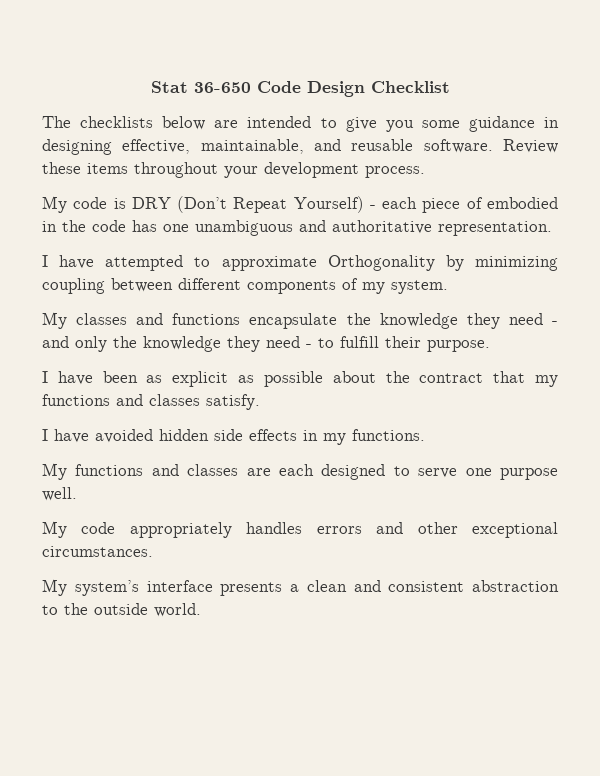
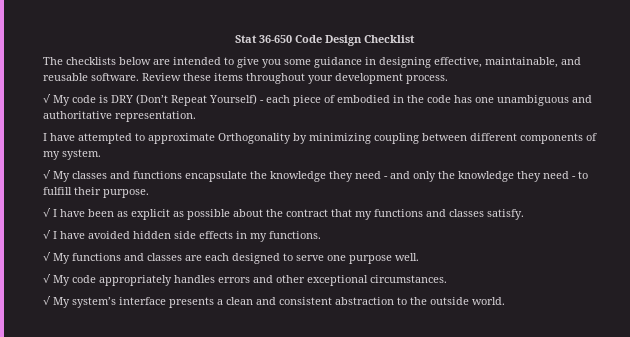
(425, 172) none -> [43,94,51,103] √
(448, 287) none -> [43,170,51,179] √
(490, 346) none -> [43,208,51,217] √
(260, 402) none -> [43,230,51,239] √
(425, 435) none -> [43,252,51,261] √
(77, 494) none -> [43,274,51,283] √
(153, 551) none -> [43,296,51,305] √

